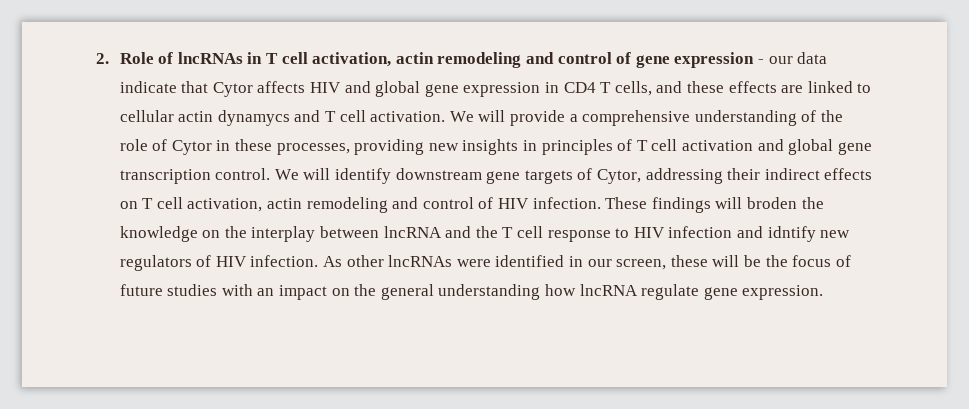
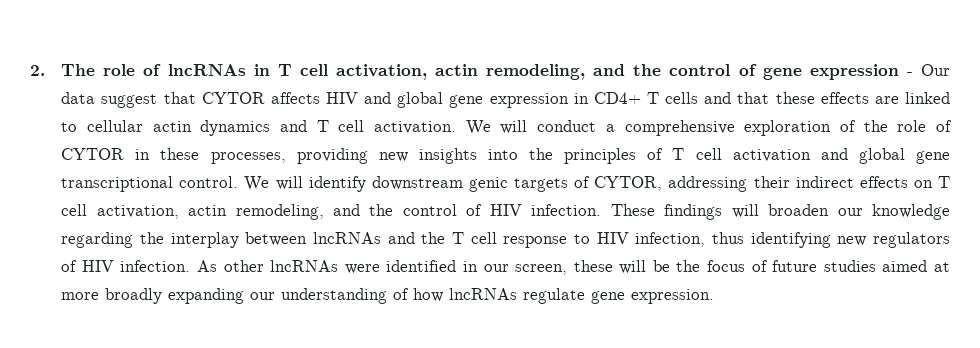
[119,52,154,64] Role -> [61,64,136,76] The role
[437,52,555,68] remodeling and -> [486,64,662,80] remodeling, and the
[768,52,828,64] [119,81,253,97] our data indicate that Cytor -> [921,64,950,76] [61,92,265,108] Our data suggest that CYTOR
[563,81,683,96] CD4 T cells, and -> [593,92,770,104] CD4+ T cells and that
[217,110,290,126] dynamycs -> [200,120,271,136] dynamics
[510,110,566,126] provide -> [537,120,597,132] conduct
[694,110,797,126] understanding -> [744,120,832,136] exploration
[171,140,212,155] Cytor -> [61,148,125,160] CYTOR
[523,140,538,151] in -> [487,148,554,160] into the
[119,169,211,184] transcription -> [61,176,174,192] transcriptional
[486,171,521,184] gene -> [468,177,508,192] genic
[597,169,642,184] Cytor, -> [594,176,663,191] CYTOR,
[306,197,419,213] remodeling and -> [235,204,394,220] remodeling, and the
[746,197,824,209] [119,226,221,242] broden the knowledge on -> [768,204,951,220] [61,232,134,248] broaden our knowledge regarding
[383,226,442,238] lncRNA -> [312,232,381,244] lncRNAs
[668,226,816,242] infection and idntify -> [635,232,831,248] infection, thus identifying
[221,284,638,300] with an impact on the general understanding how lncRNA -> [882,260,950,272] [61,288,518,304] aimed at more broadly expanding our understanding of how lncRNAs

